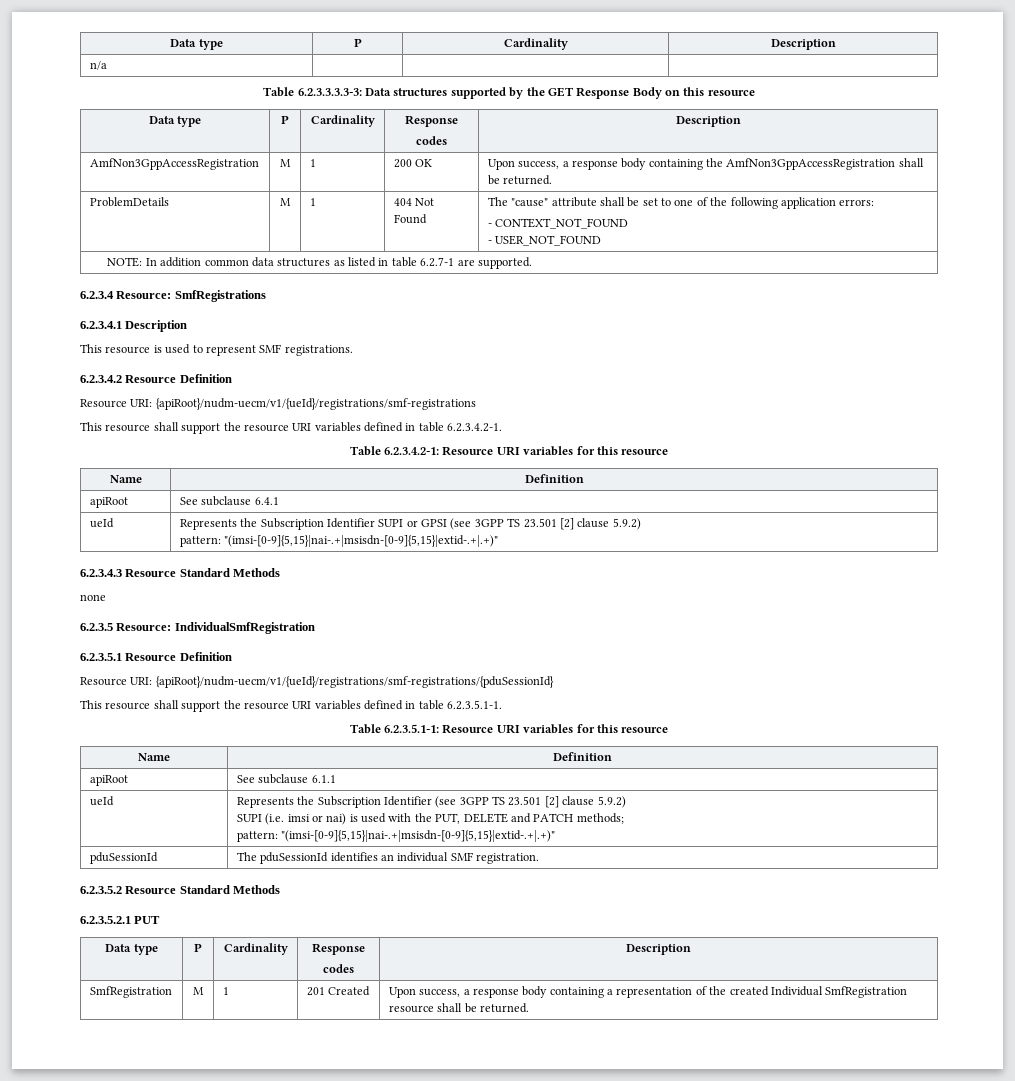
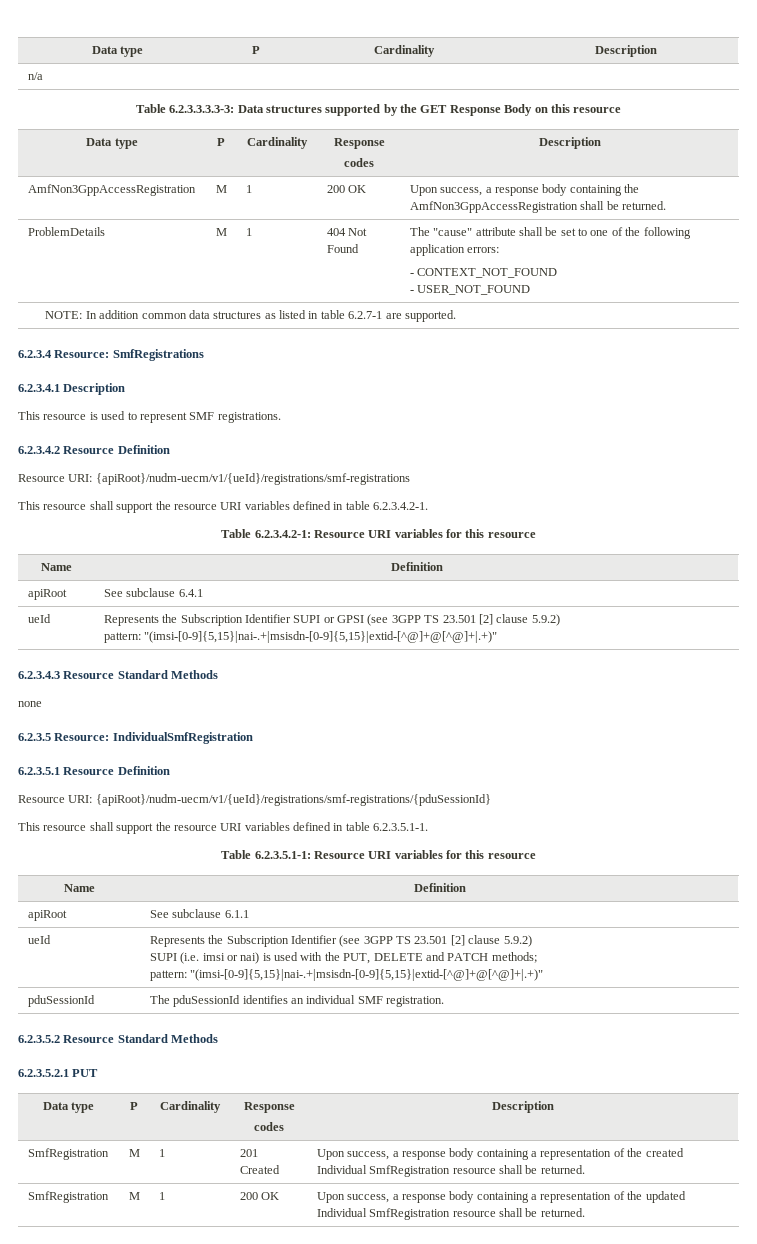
[224,535,499,547] "(imsi-[0-9]{5,15}|nai-.+|msisdn-[0-9]{5,15}|extid-.+|.+)" -> [144,631,498,643] "(imsi-[0-9]{5,15}|nai-.+|msisdn-[0-9]{5,15}|extid-[^@]+@[^@]+|.+)"
[281,830,556,842] "(imsi-[0-9]{5,15}|nai-.+|msisdn-[0-9]{5,15}|extid-.+|.+)" -> [190,969,544,981] "(imsi-[0-9]{5,15}|nai-.+|msisdn-[0-9]{5,15}|extid-[^@]+@[^@]+|.+)"
(529, 1008) none -> [27,1191,109,1203] [128,1192,140,1200] [158,1192,165,1200] [239,1192,280,1200] [316,1191,686,1203] [316,1208,585,1220] // SmfRegistration | M | 1 | 200 OK | Upon success, a response body containing a representation of the updated Individual SmfRegistration resource shall be returned.

